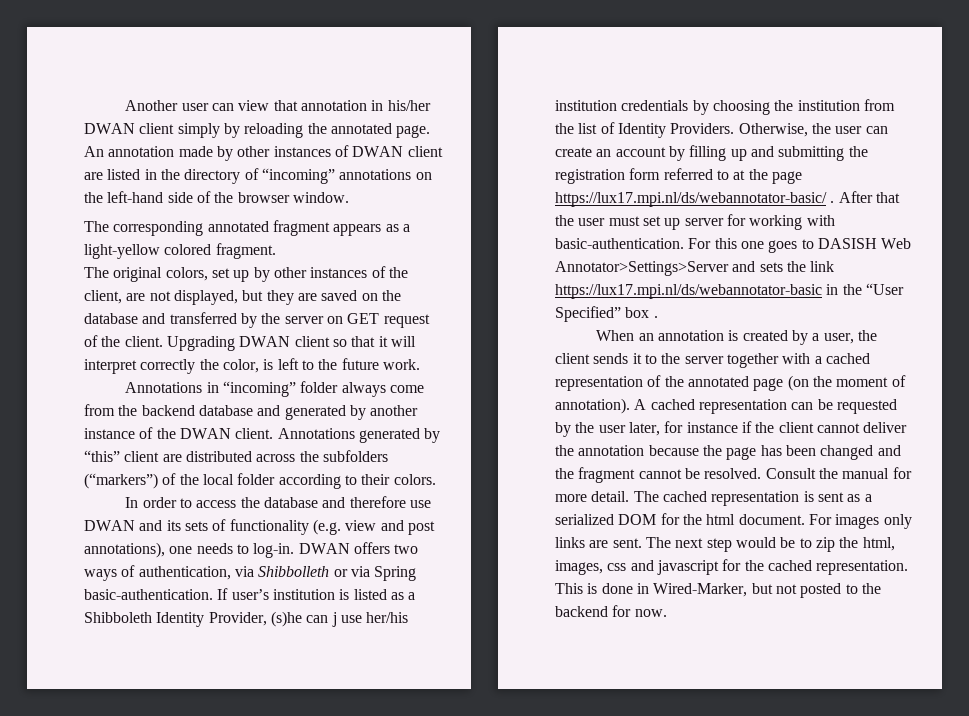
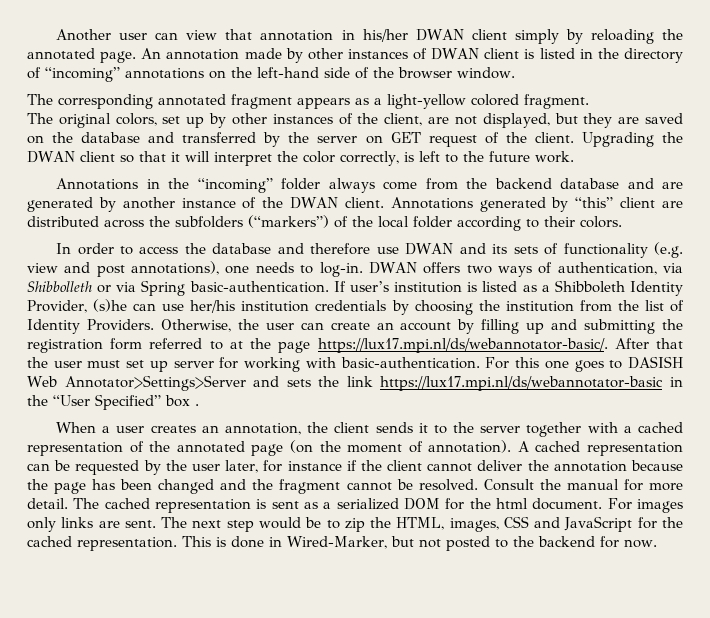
[84,172,103,180] are -> [524,49,535,59] is
(235, 343) none -> [662,132,683,143] the
[140,359,259,374] correctly the color, -> [276,151,399,166] the color correctly,
(219, 387) none -> [168,178,190,189] the
(281, 410) none -> [661,182,683,189] are
[331,612,337,627] j -> (157, 307) none
[555,192,835,207] https://lux17.mpi.nl/ds/webannotator-basic/ . -> [317,338,608,353] https://lux17.mpi.nl/ds/webannotator-basic/.
[638,330,854,345] an annotation is created by a user, -> [102,423,301,435] a user creates an annotation,
[862,537,895,551] [555,560,719,575] html, images, css and javascript -> [396,516,633,532] HTML, images, CSS and JavaScript

